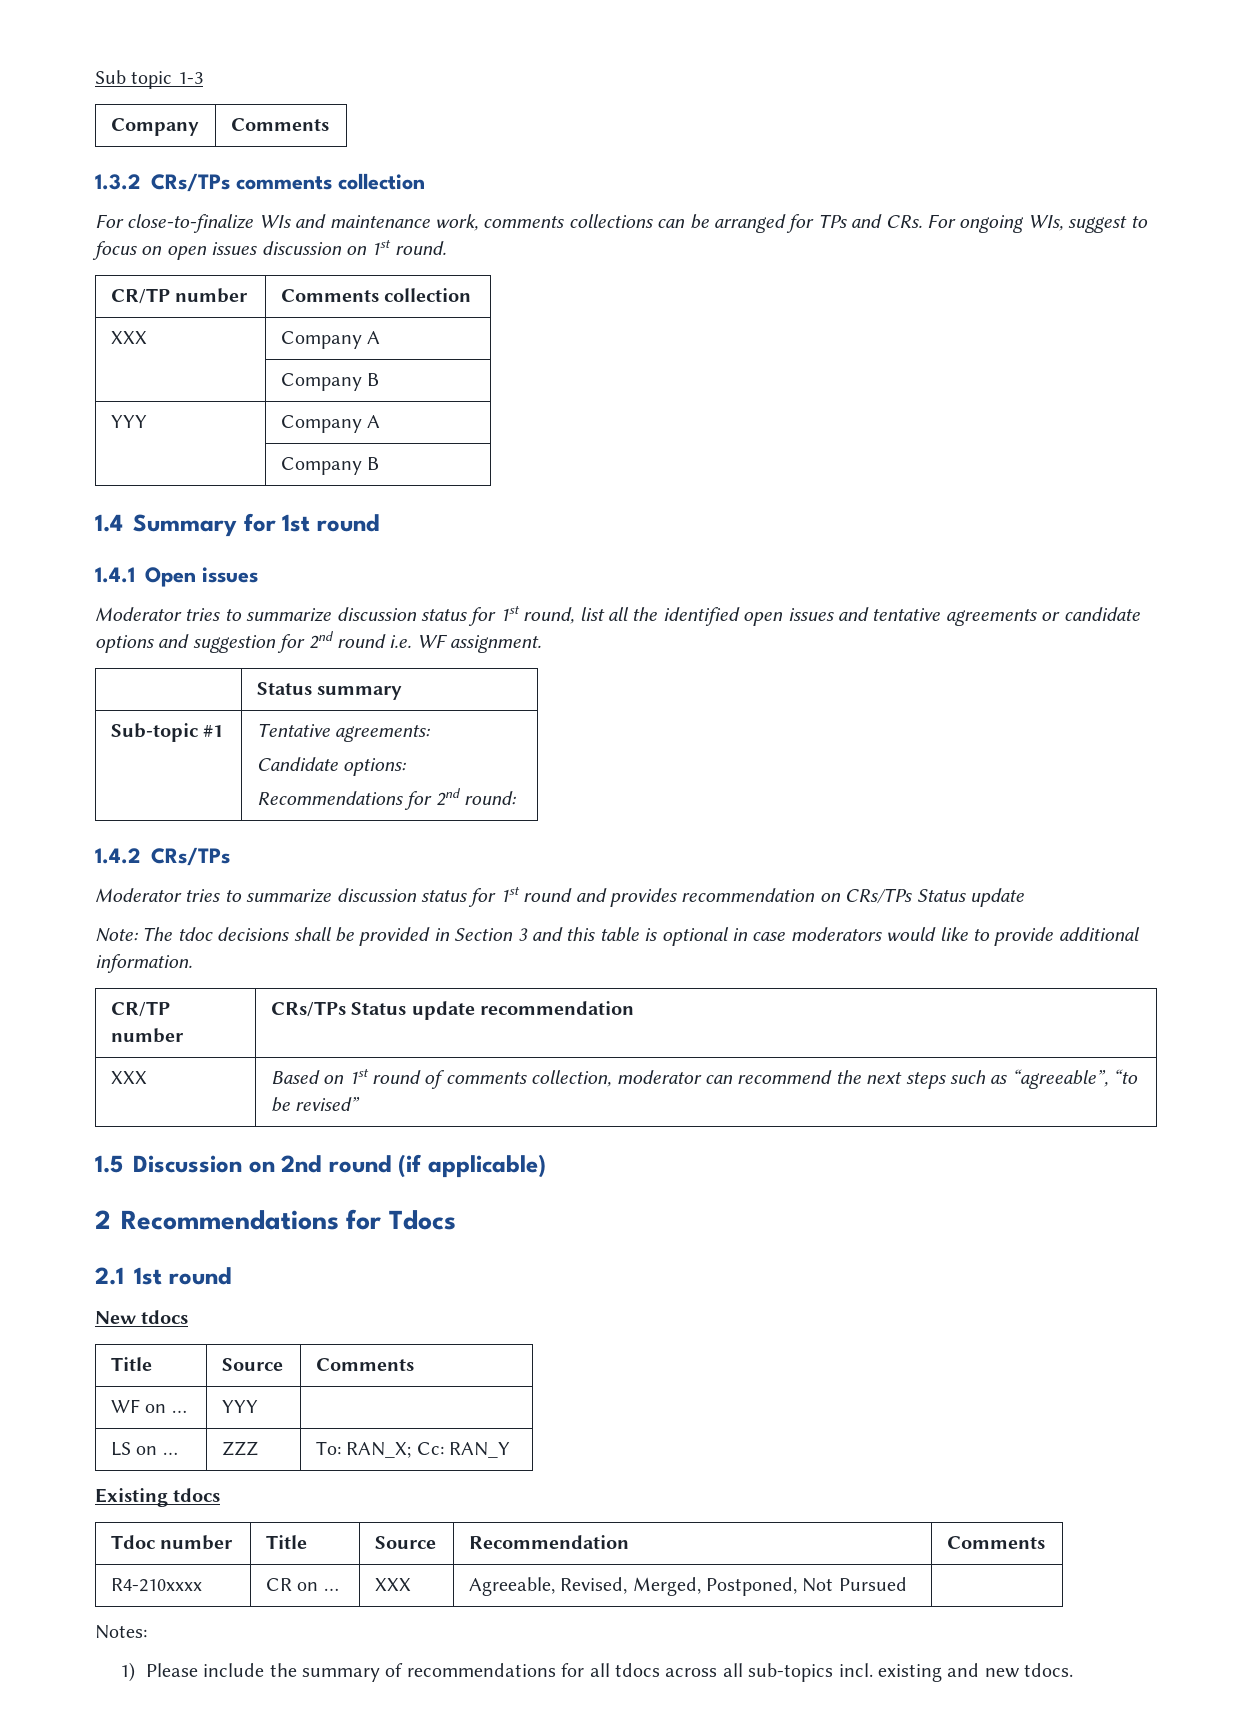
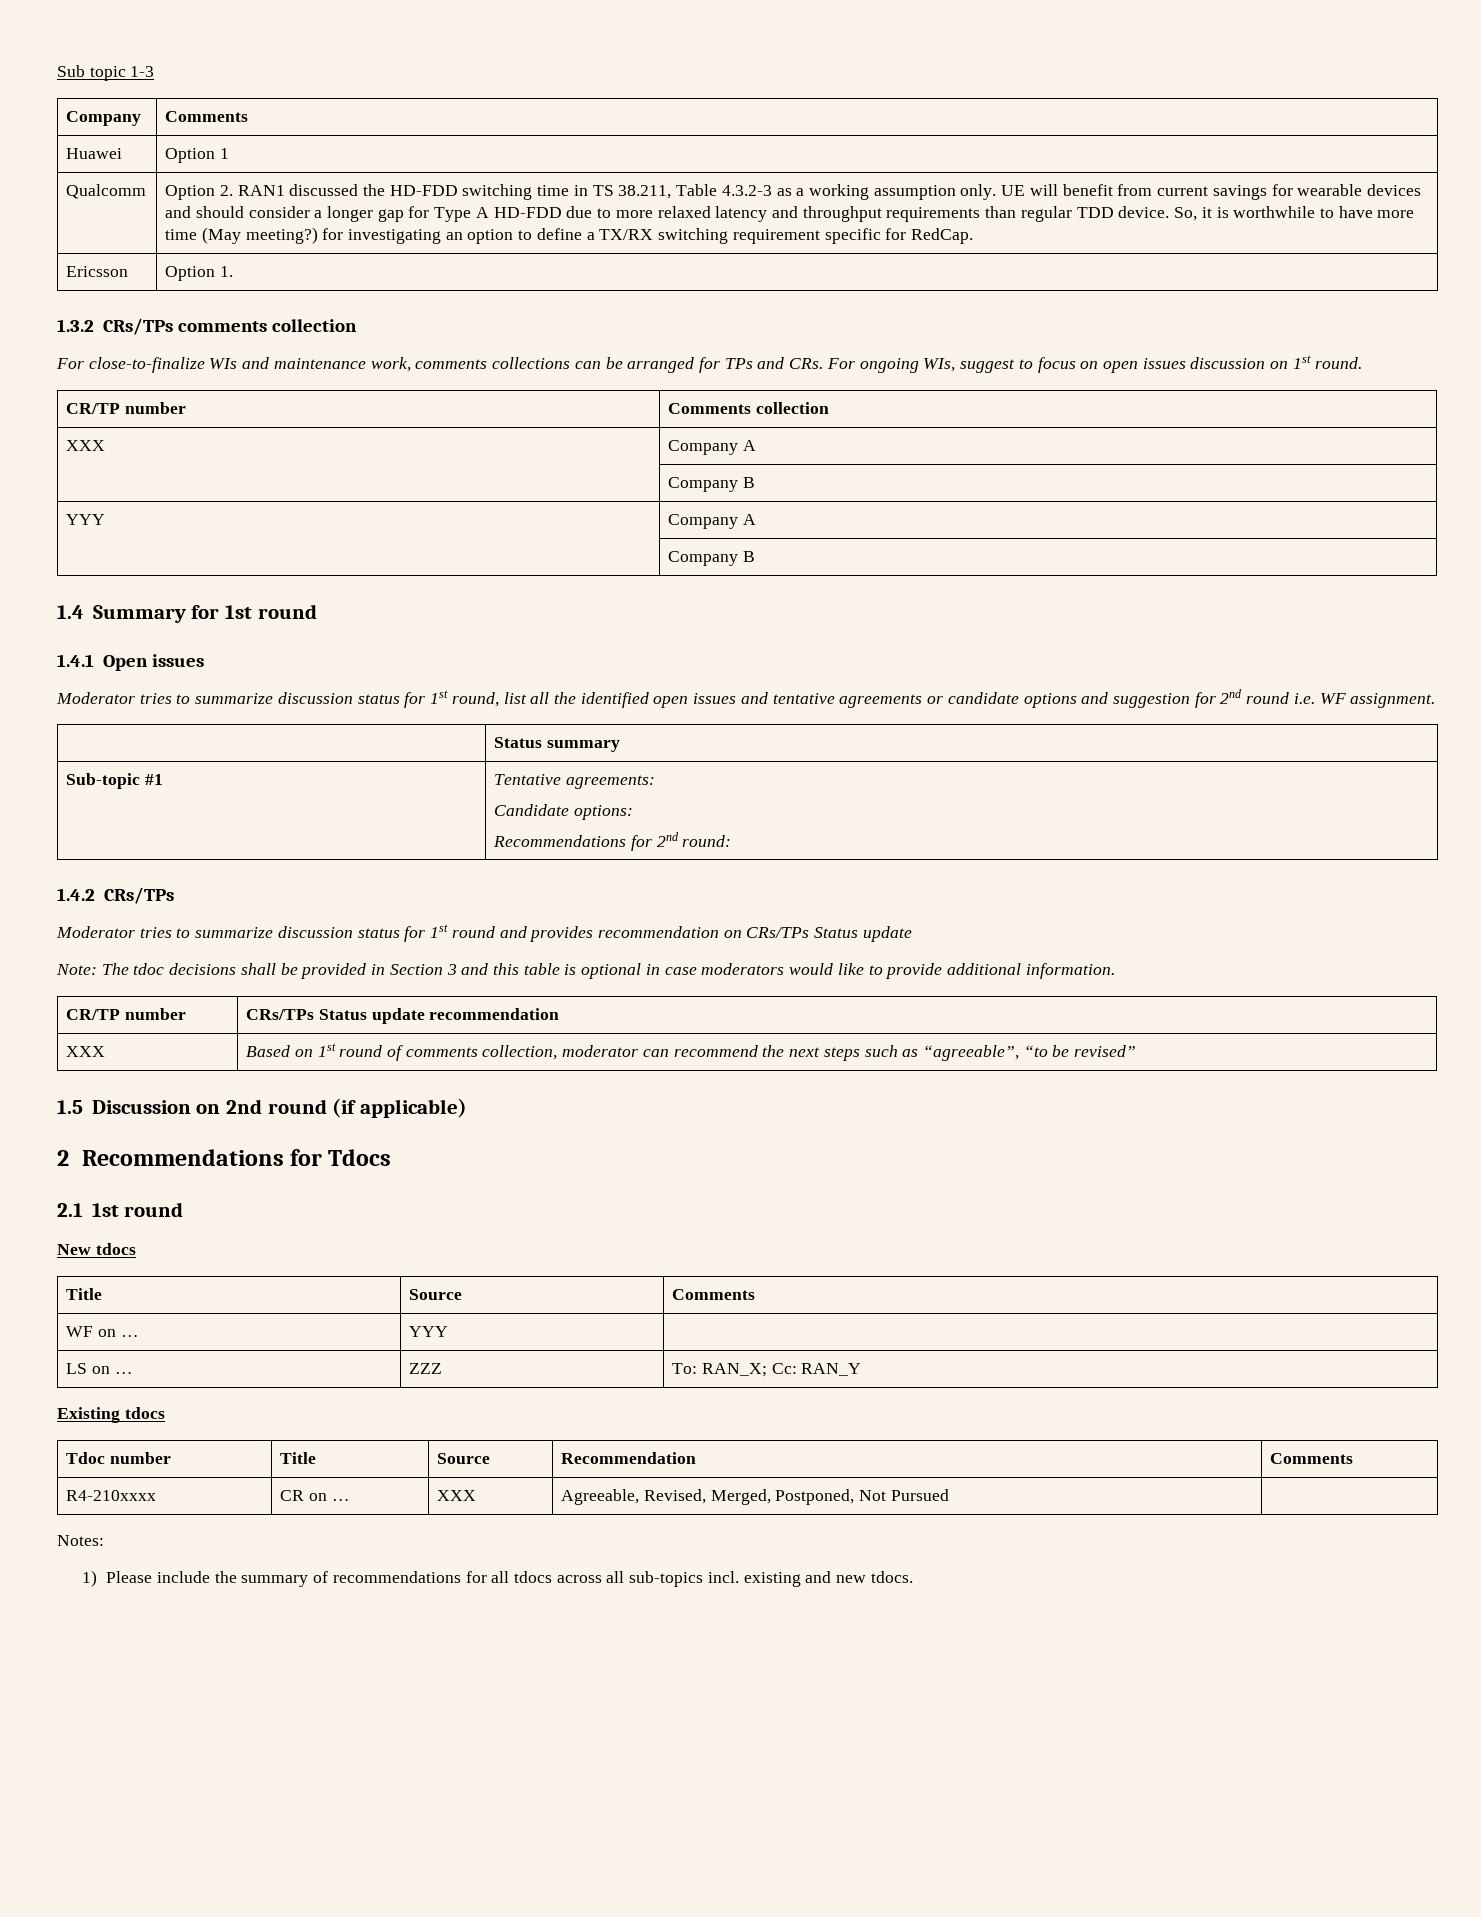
(329, 124) none -> [66,148,123,159] [165,148,229,163] [66,184,147,199] [165,184,1421,200] [165,206,1415,222] [165,227,974,244] [66,266,129,277] [165,266,233,281] // Huawei | Option 1 // Qualcomm | Option 2. RAN1 discussed the HD-FDD switching time in TS 38.211, Table 4.3.2-3 as a working assumption only. UE will benefit from current savings for wearable devices and should consider a longer gap for Type A HD-FDD due to more relaxed latency and throughput requirements than regular TDD device. So, it is worthwhile to have more time (May meeting?) for investigating an option to define a TX/RX switching requirement specific for RedCap. // Ericsson | Option 1.

